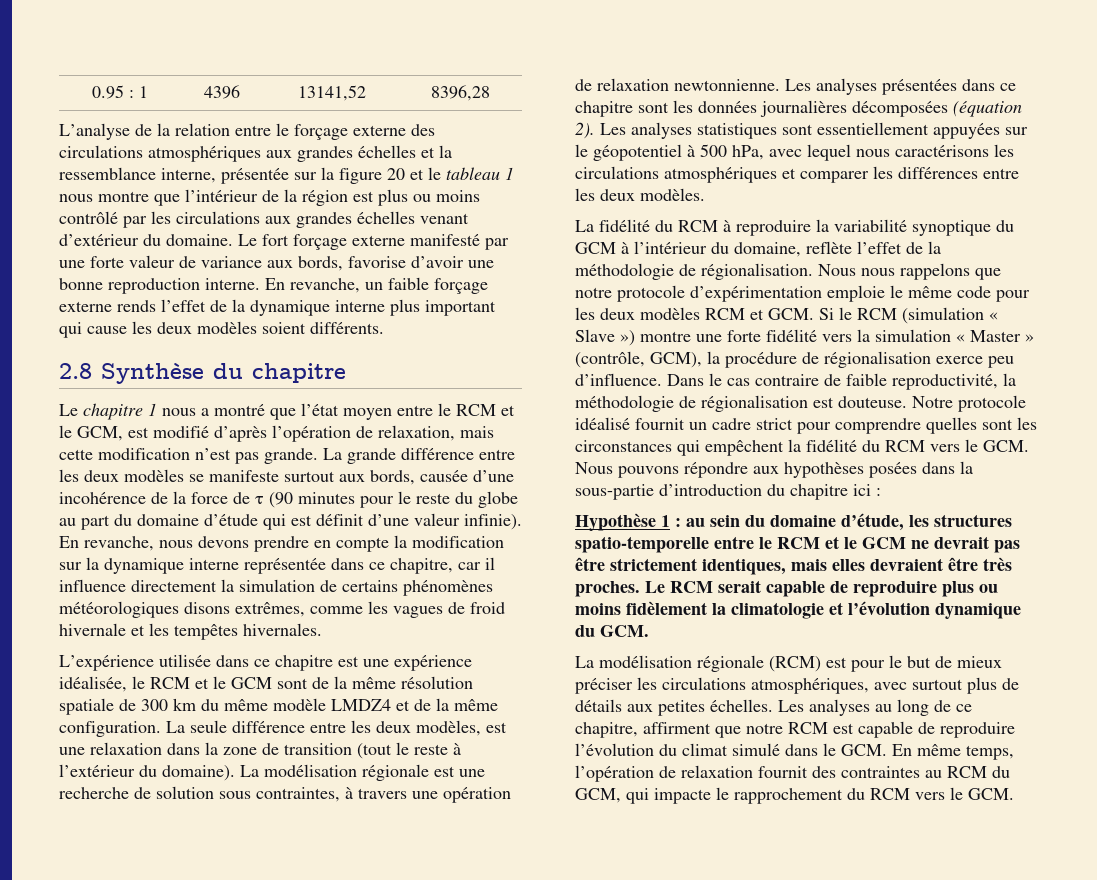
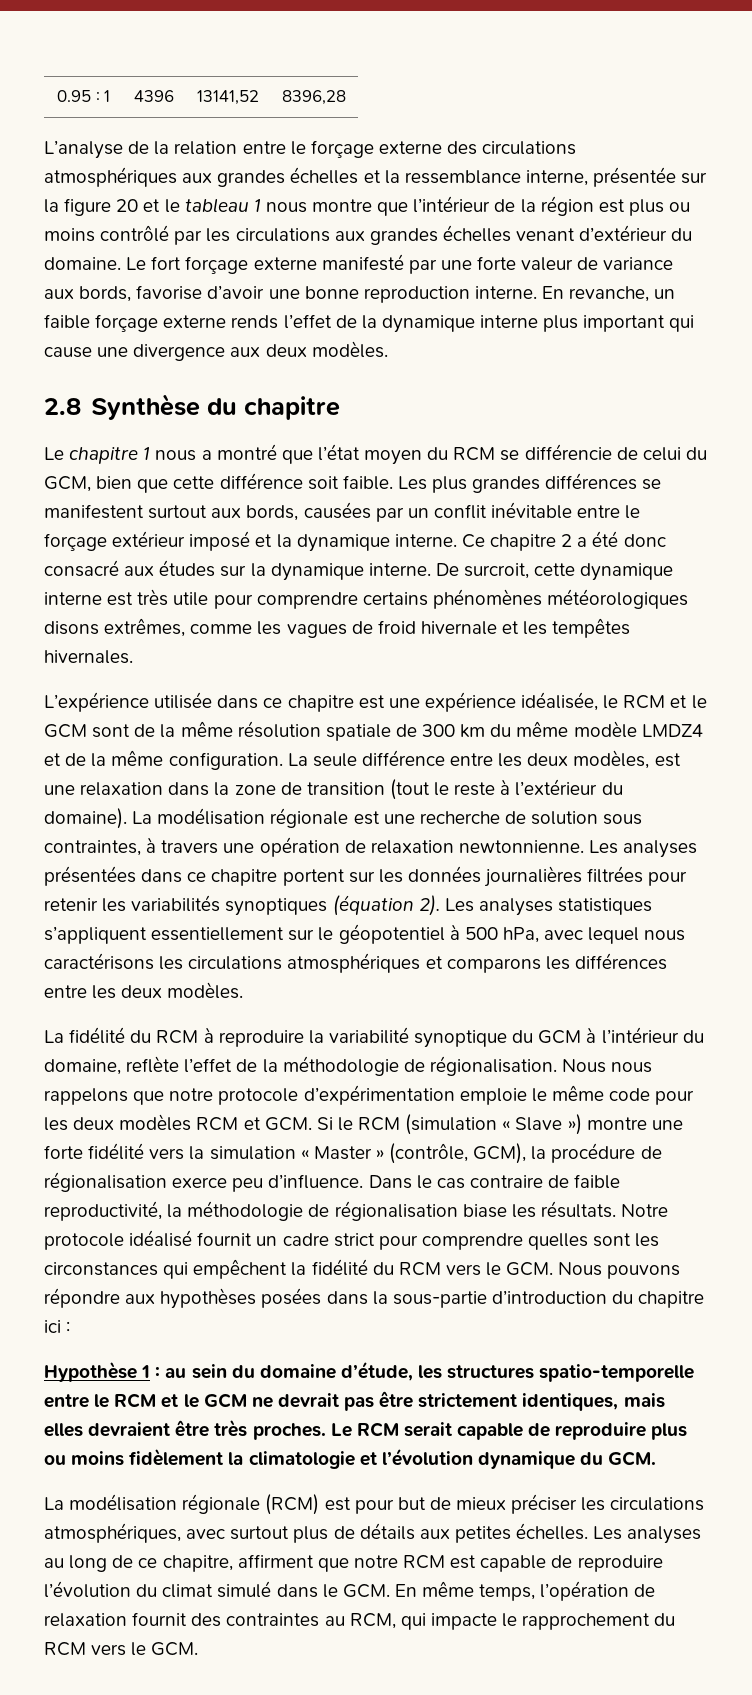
[132,321,384,334] les deux modèles soient différents. -> [97,341,388,361] une divergence aux deux modèles.
[397,403,515,416] [59,425,494,442] [59,448,515,464] [59,469,514,485] [59,491,518,508] [59,513,522,530] [59,535,504,552] [59,557,495,574] [59,579,337,592] entre le RCM et le GCM, est modifié d’après l’opération de relaxation, mais cette modification n’est pas grande. La grande différence entre les deux modèles se manifeste surtout aux bords, causée d’une incohérence de la force de τ (90 minutes pour le reste du globe au part du domaine d’étude qui est définit d’une valeur infinie). En revanche, nous devons prendre en compte la modification sur la dynamique interne représentée dans ce chapitre, car il influence directement la simulation de -> [427,444,707,461] [44,473,662,493] [44,502,641,522] [44,531,666,552] [44,560,674,581] [44,589,358,609] du RCM se différencie de celui du GCM, bien que cette différence soit faible. Les plus grandes différences se manifestent surtout aux bords, causées par un conflit inévitable entre le forçage extérieur imposé et la dynamique interne. Ce chapitre 2 a été donc consacré aux études sur la dynamique interne. De surcroit, cette dynamique interne est très utile pour comprendre
[638,102,669,113] sont -> [282,869,375,886] portent sur
[852,101,948,117] décomposées -> [587,866,688,886] [44,895,328,916] filtrées pour retenir les variabilités synoptiques
[782,122,1000,139] sont essentiellement appuyées -> [44,926,285,944] s’appliquent essentiellement
[800,171,869,183] comparer -> [446,958,541,973] comparons
[813,396,907,408] est douteuse. -> [462,1201,616,1218] biase les résultats.
[889,655,902,668] le -> (394, 1506) none
[947,766,1010,778] [575,788,621,803] RCM du GCM, -> [349,1613,396,1629] RCM,

